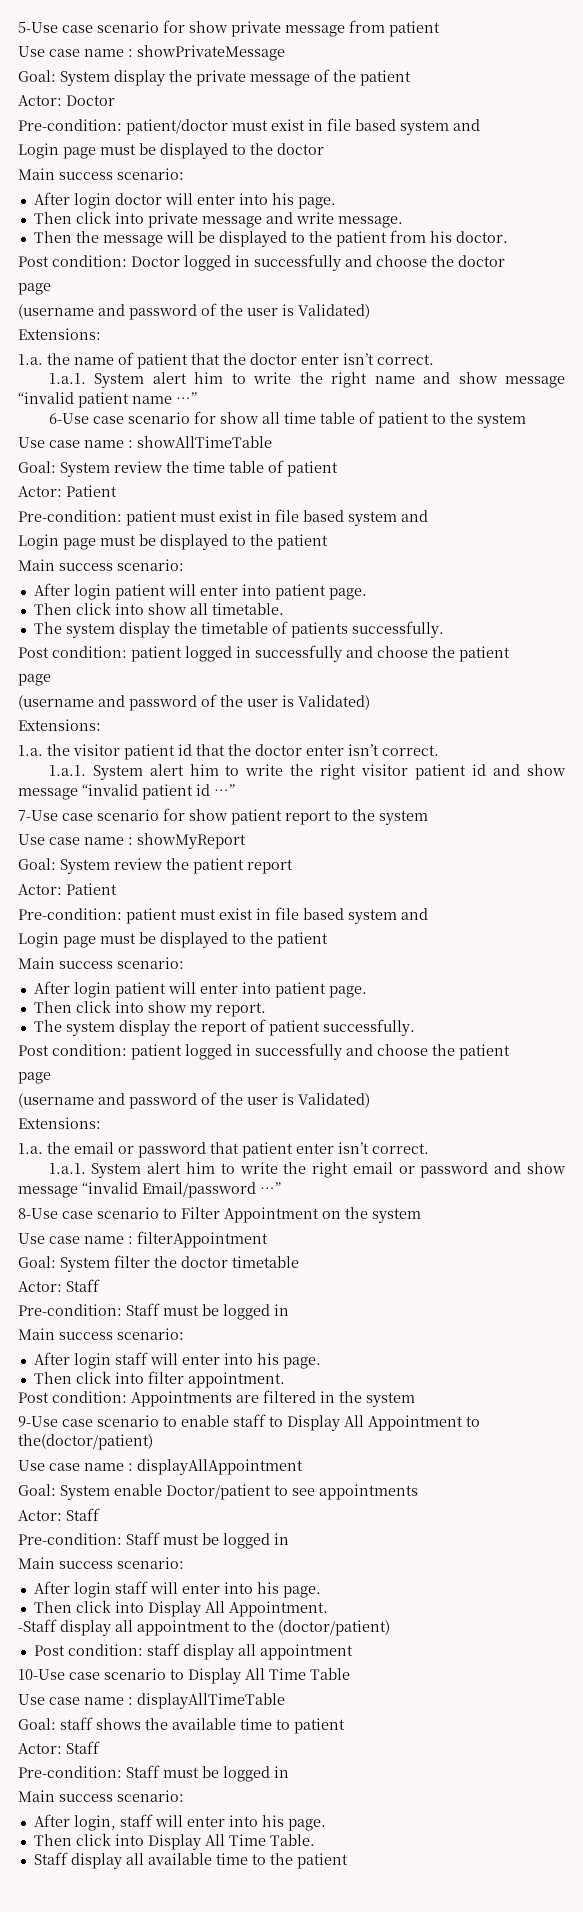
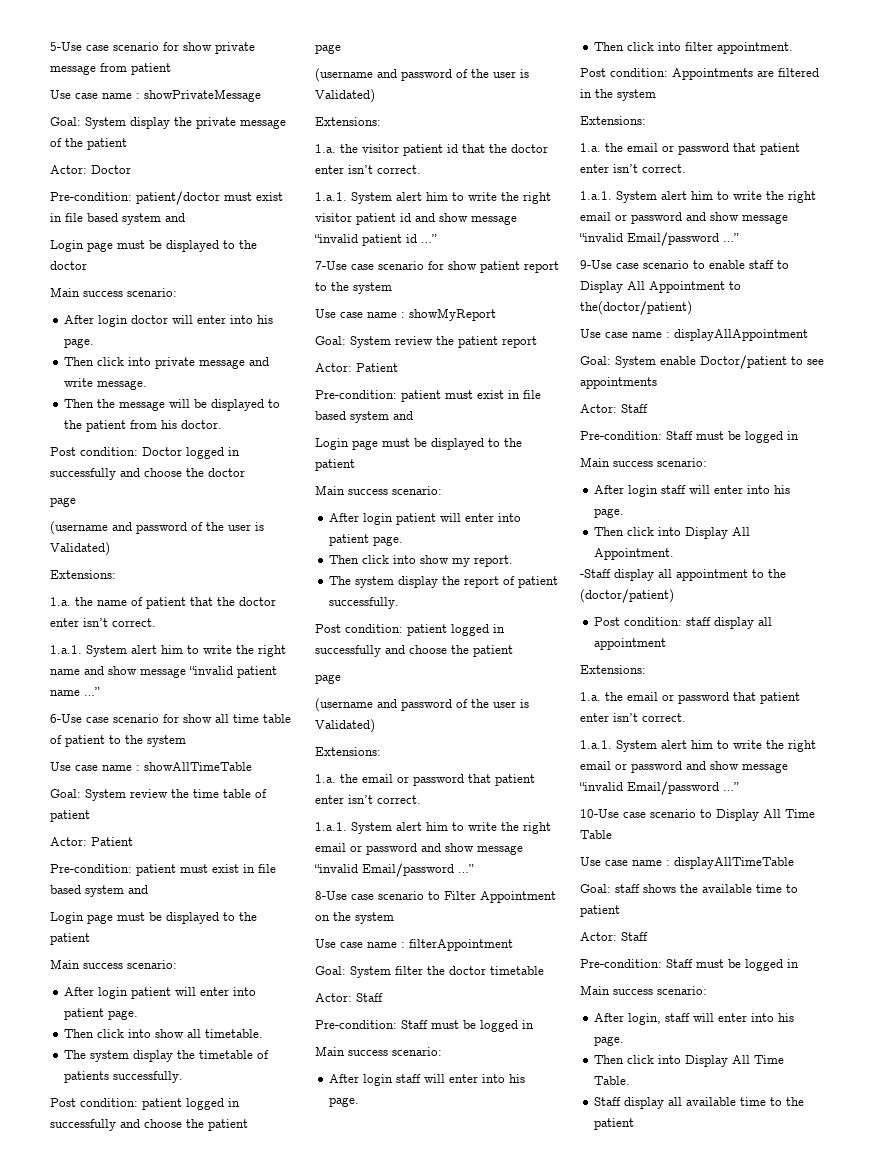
(415, 1399) none -> [580,116,646,125] [580,143,800,155] [580,164,686,173] [580,191,816,203] [580,212,788,224] [579,232,739,246] // Extensions: // 1.a. the email or password that patient enter isn’t correct. // 1.a.1. System alert him to write the right email or password and show message “invalid Email/password …”
(353, 1652) none -> [580,665,646,674] [580,692,800,704] [580,713,686,722] [580,740,816,752] [580,761,788,773] [579,781,739,795] // Extensions: // 1.a. the email or password that patient enter isn’t correct. // 1.a.1. System alert him to write the right email or password and show message “invalid Email/password …”

